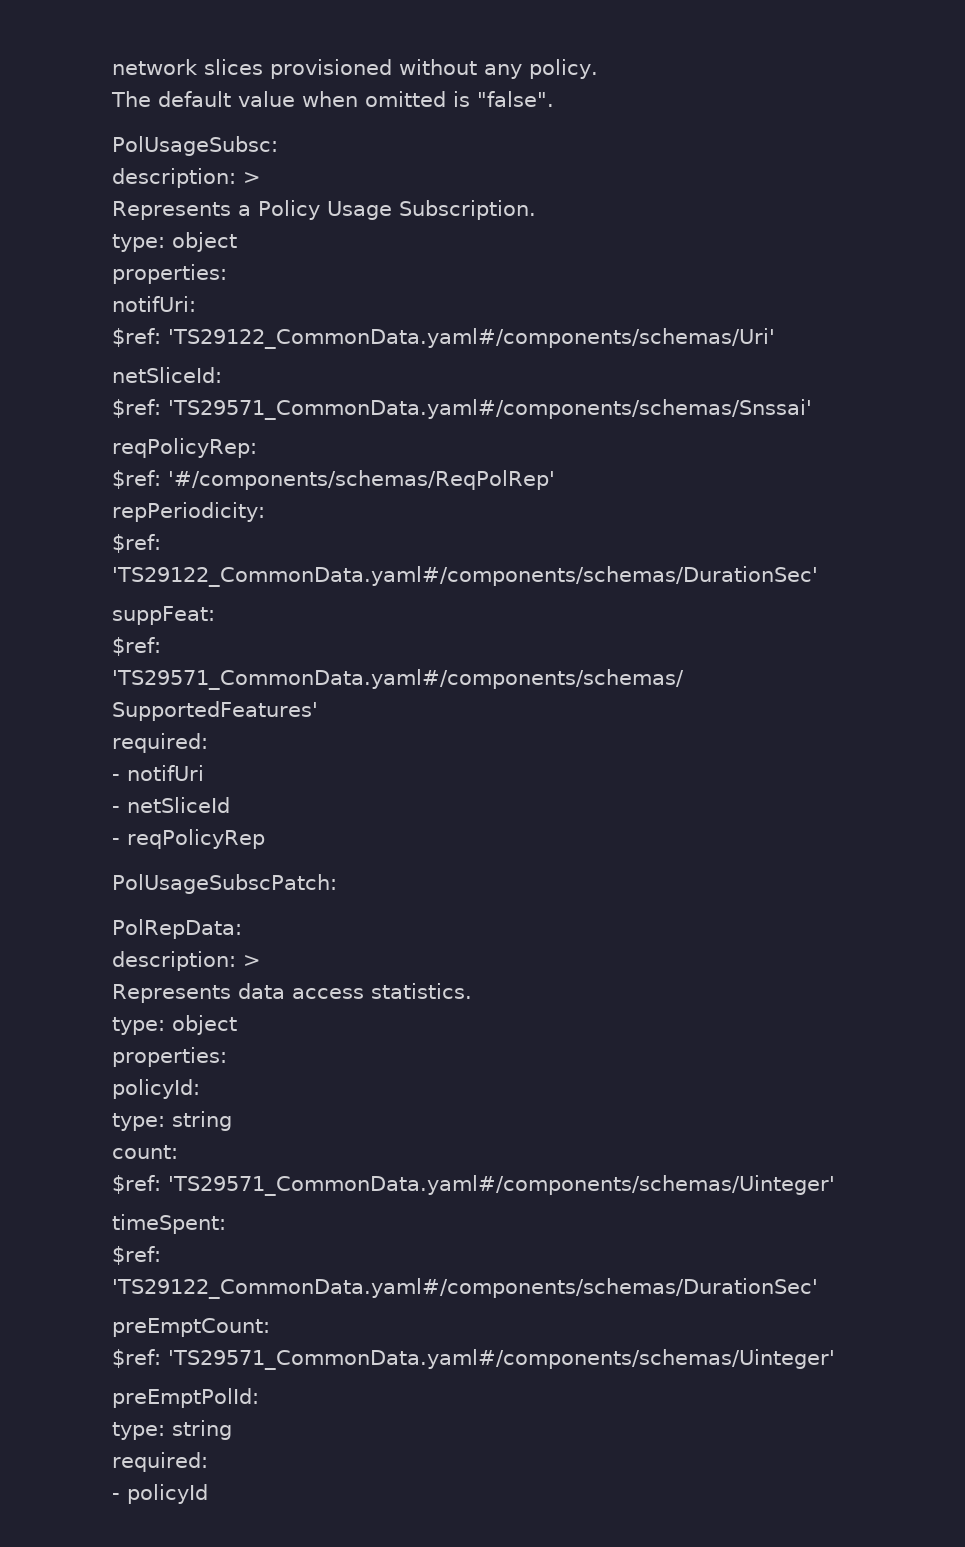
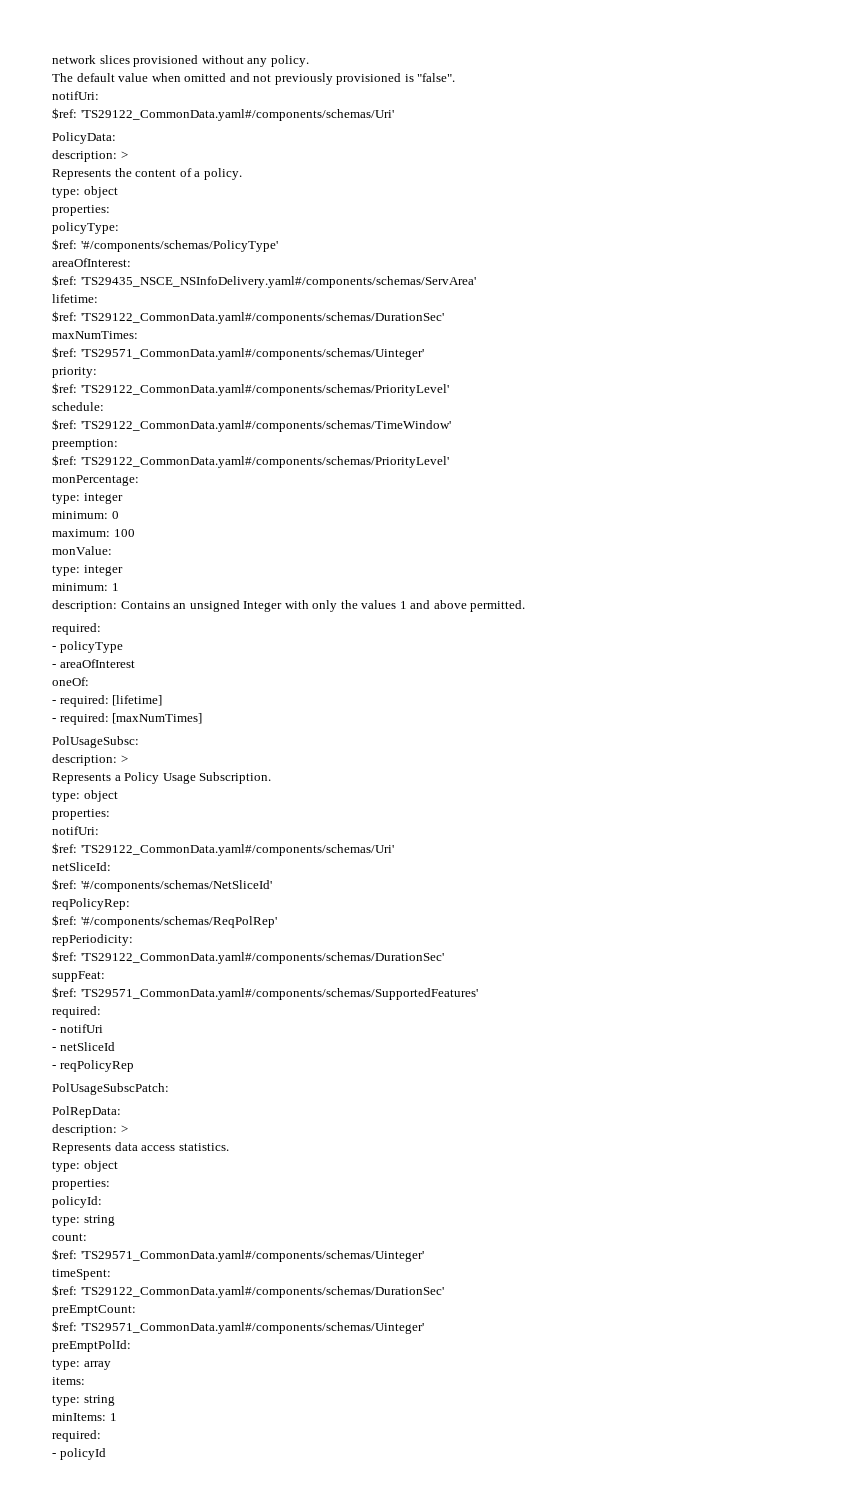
[453,91,554,107] is "false". -> [229,73,456,85] [52,91,99,100] [52,108,394,121] [52,132,116,144] [52,150,128,162] [52,168,242,180] [52,186,118,198] [52,205,110,216] [52,222,119,234] [52,239,278,252] [52,258,131,267] [52,275,476,288] [52,294,98,303] [52,311,444,324] [52,331,138,339] [52,347,424,360] [52,367,97,378] [52,383,449,396] [52,402,104,411] [52,419,451,432] [52,439,118,450] [52,455,449,468] [52,475,139,486] [52,493,123,504] [52,511,119,519] [52,529,135,537] [52,546,112,555] [52,565,123,576] [52,583,119,591] [52,600,526,612] [52,623,101,635] [52,641,123,653] [52,659,135,668] [52,677,89,686] [52,695,163,707] [52,713,203,725] and not previously provisioned is "false". // notifUri: // $ref: 'TS29122_CommonData.yaml#/components/schemas/Uri' // PolicyData: // description: > // Represents the content of a policy. // type: object // properties: // policyType: // $ref: '#/components/schemas/PolicyType' // areaOfInterest: // $ref: 'TS29435_NSCE_NSInfoDelivery.yaml#/components/schemas/ServArea' // lifetime: // $ref: 'TS29122_CommonData.yaml#/components/schemas/DurationSec' // maxNumTimes: // $ref: 'TS29571_CommonData.yaml#/components/schemas/Uinteger' // priority: // $ref: 'TS29122_CommonData.yaml#/components/schemas/PriorityLevel' // schedule: // $ref: 'TS29122_CommonData.yaml#/components/schemas/TimeWindow' // preemption: // $ref: 'TS29122_CommonData.yaml#/components/schemas/PriorityLevel' // monPercentage: // type: integer // minimum: 0 // maximum: 100 // monValue: // type: integer // minimum: 1 // description: Contains an unsigned Integer with only the values 1 and above permitted. // required: // - policyType // - areaOfInterest // oneOf: // - required: [lifetime] // - required: [maxNumTimes]
[167,399,812,420] 'TS29571_CommonData.yaml#/components/schemas/Snssai' -> [80,880,272,892] '#/components/schemas/NetSliceId'
[112,1420,232,1440] // type: string -> [52,1359,111,1370] [52,1377,85,1385] [52,1395,115,1406] [52,1413,117,1421] // type: array // items: // type: string // minItems: 1

